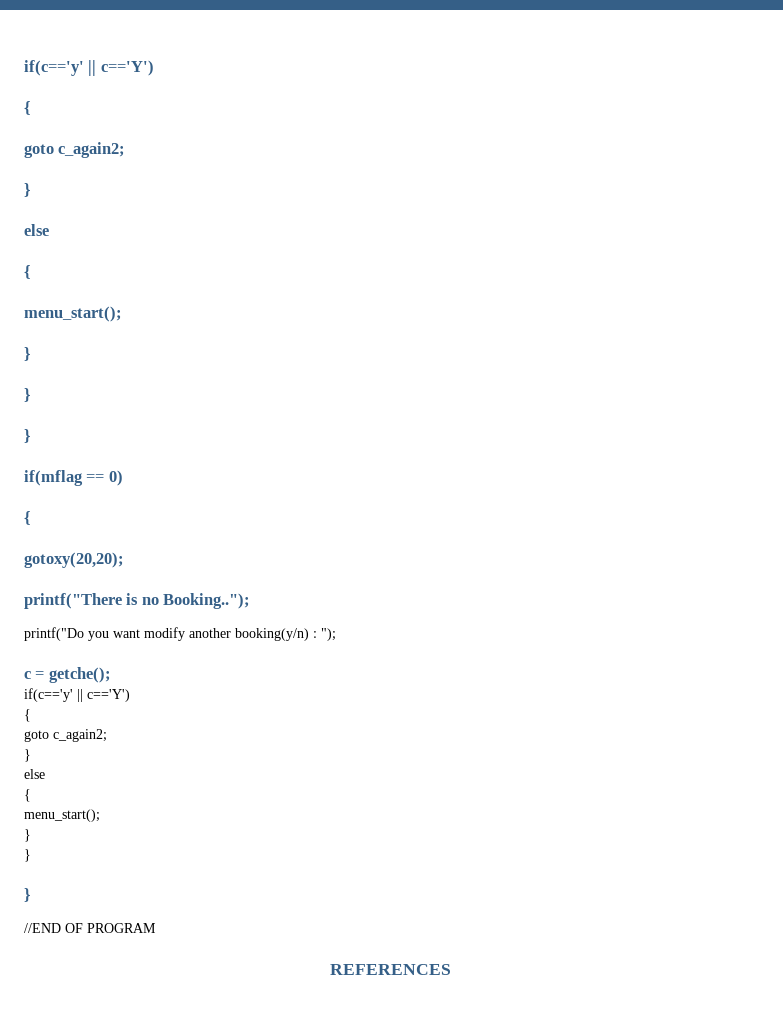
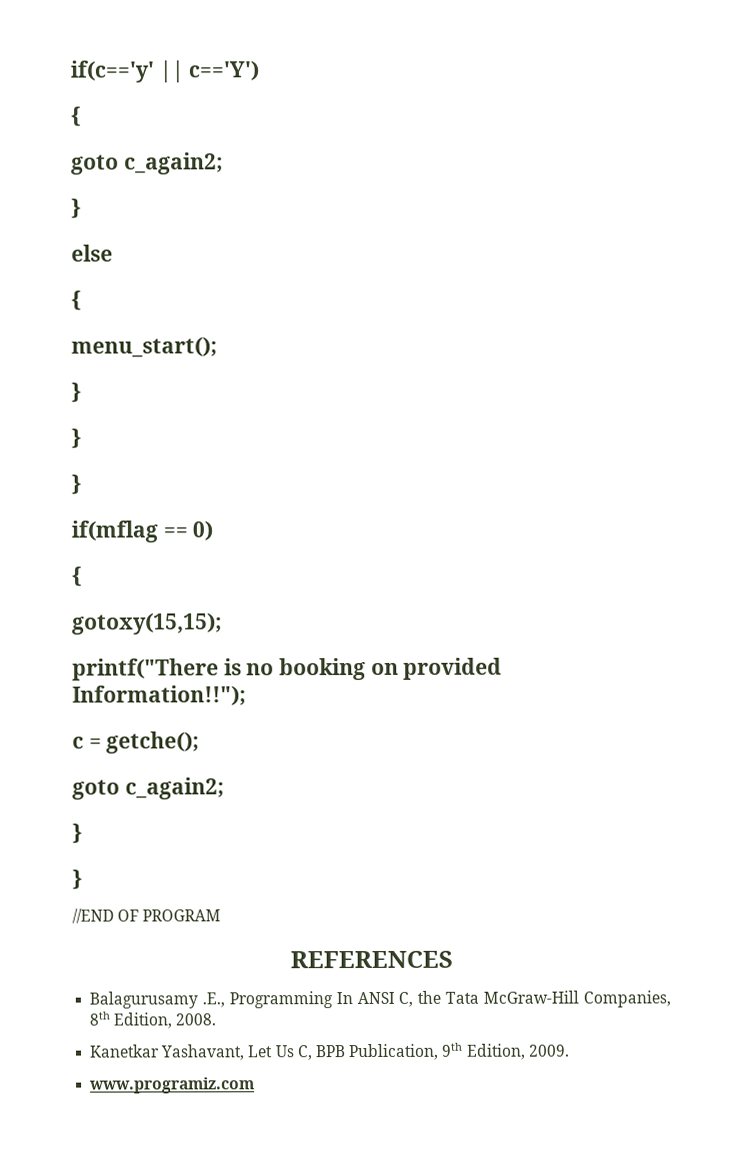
[24,552,124,568] gotoxy(20,20); -> [72,612,222,635] gotoxy(15,15);
[163,593,251,609] [24,627,336,641] Booking.."); // printf("Do you want modify another booking(y/n) : "); -> [279,657,503,681] [72,685,246,706] booking on provided Information!!");
[24,688,130,702] [24,709,31,722] [24,729,107,742] [24,749,31,762] [24,769,45,779] [24,789,31,802] [24,809,100,822] [24,829,31,842] [24,849,31,862] // if(c=='y' || c=='Y') // { // goto c_again2; // } // else // { // menu_start(); // } // } -> [72,777,224,800] [72,823,82,844] // goto c_again2; // }
(451, 969) none -> [89,990,671,1009] [89,1011,217,1029] [89,1042,570,1061] [89,1077,256,1094] // Balagurusamy .E., Programming In ANSI C, the Tata McGraw-Hill Companies, 8th Edition, 2008. // Kanetkar Yashavant, Let Us C, BPB Publication, 9th Edition, 2009. // www.programiz.com

